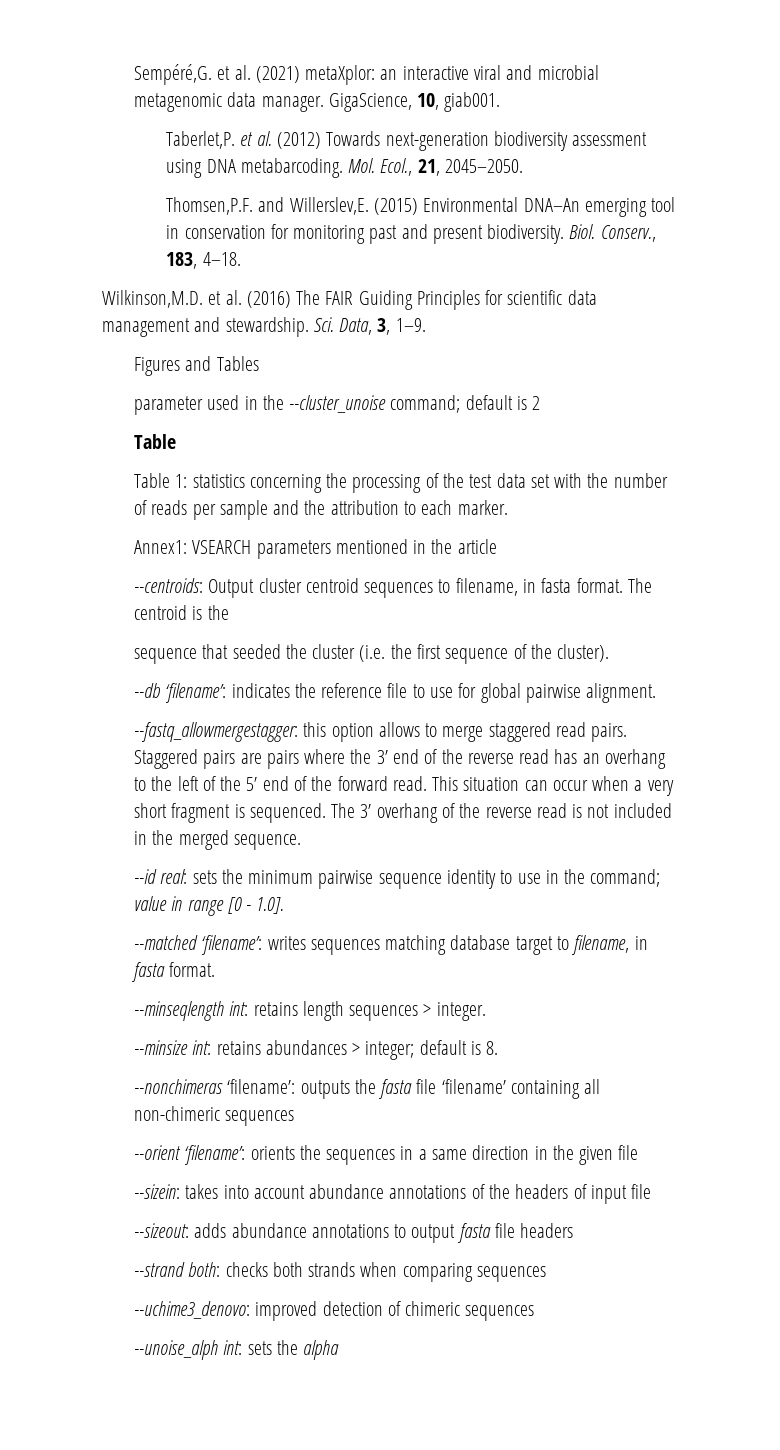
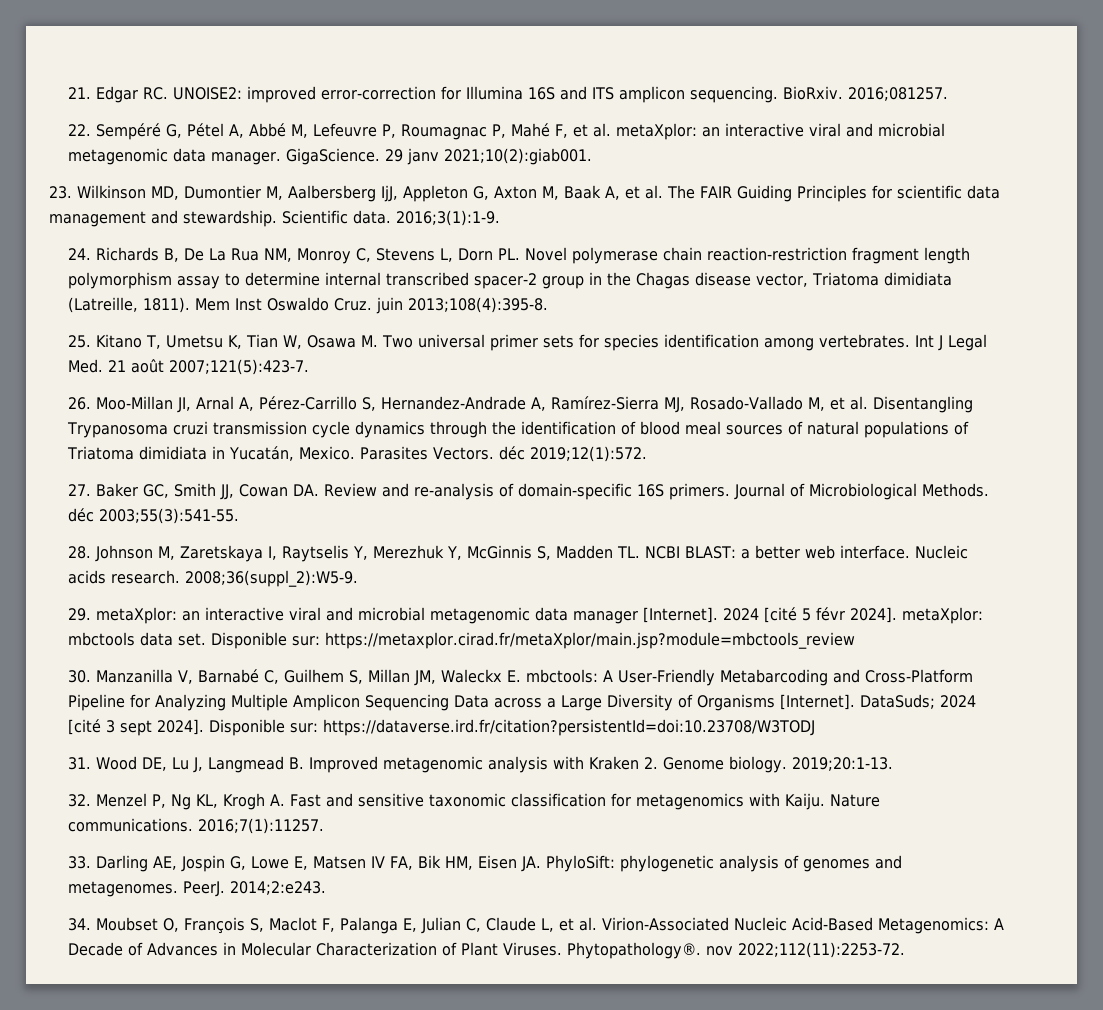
[134,64,300,85] Sempéré,G. et al. (2021) -> [67,86,948,103] [67,123,611,140] 21. Edgar RC. UNOISE2: improved error-correction for Illumina 16S and ITS amplicon sequencing. BioRxiv. 2016;081257. // 22. Sempéré G, Pétel A, Abbé M, Lefeuvre P, Roumagnac P, Mahé F, et al.
[328,92,501,112] [166,131,648,151] [166,158,523,178] [166,197,676,217] [166,224,656,244] [166,252,241,269] [102,290,291,308] GigaScience, 10, giab001. // Taberlet,P. et al. (2012) Towards next-generation biodiversity assessment using DNA metabarcoding. Mol. Ecol., 21, 2045–2050. // Thomsen,P.F. and Willerslev,E. (2015) Environmental DNA–An emerging tool in conservation for monitoring past and present biodiversity. Biol. Conserv., 183, 4–18. // Wilkinson,M.D. et al. (2016) -> [285,148,592,165] [49,185,663,202] GigaScience. 29 janv 2021;10(2):giab001. // 23. Wilkinson MD, Dumontier M, Aalbersberg IjJ, Appleton G, Axton M, Baak A, et al.
[313,317,426,335] [134,356,259,376] [134,395,541,415] [134,434,177,449] [134,473,668,493] [134,500,508,520] [134,539,497,559] [134,578,652,598] [134,605,229,620] [134,644,610,664] [134,683,657,703] [134,722,628,742] [134,749,666,769] [134,776,674,796] [134,803,672,823] [134,830,301,850] [134,869,661,889] [134,896,285,916] [134,935,648,955] [132,962,216,982] [134,1001,486,1021] [134,1040,499,1060] [134,1079,601,1099] [134,1106,295,1126] [134,1145,639,1165] [134,1184,652,1204] [134,1223,574,1243] [134,1262,546,1282] [134,1301,535,1321] [134,1340,340,1360] Sci. Data, 3, 1–9. // Figures and Tables // parameter used in the --cluster_unoise command; default is 2 // Table // Table 1: statistics concerning the processing of the test data set with the number of reads per sample and the attribution to each marker. // Annex1: VSEARCH parameters mentioned in the article // --centroids: Output cluster centroid sequences to filename, in fasta format. The centroid is the // sequence that seeded the cluster (i.e. the first sequence of the cluster). // --db ‘filename’: indicates the reference file to use for global pairwise alignment. // --fastq_allowmergestagger: this option allows to merge staggered read pairs. Staggered pairs are pairs where the 3’ end of the reverse read has an overhang to the left of the 5’ end of the forward read. This situation can occur when a very short fragment is sequenced. The 3’ overhang of the reverse read is not included in the merged sequence. // --id real: sets the minimum pairwise sequence identity to use in the command; value in range [0 - 1.0]. // --matched ‘filename’: writes sequences matching database target to filename, in fasta format. // --minseqlength int: retains length sequences > integer. // --minsize int: retains abundances > integer; default is 8. // --nonchimeras ‘filename’: outputs the fasta file ‘filename’ containing all non-chimeric sequences // --orient ‘filename’: orients the sequences in a same direction in the given file // --sizein: takes into account abundance annotations of the headers of input file // --sizeout: adds abundance annotations to output fasta file headers // --strand both: checks both strands when comparing sequences // --uchime3_denovo: improved detection of chimeric sequences // --unoise_alph int: sets the alpha -> [282,210,500,226] [67,247,970,264] [67,272,952,289] [67,297,548,314] [67,334,987,351] [67,359,309,375] [67,396,973,413] [66,421,969,438] [66,446,647,462] [67,483,989,500] [67,508,239,524] [67,545,968,562] [67,570,358,587] [67,607,983,624] [67,632,855,649] [67,669,973,686] [67,694,976,711] [67,719,815,736] [67,756,893,773] [67,793,880,810] [67,818,324,834] [67,855,902,872] [67,881,326,897] [67,917,1004,934] [67,942,905,959] Scientific data. 2016;3(1):1-9. // 24. Richards B, De La Rua NM, Monroy C, Stevens L, Dorn PL. Novel polymerase chain reaction-restriction fragment length polymorphism assay to determine internal transcribed spacer-2 group in the Chagas disease vector, Triatoma dimidiata (Latreille, 1811). Mem Inst Oswaldo Cruz. juin 2013;108(4):395-8. // 25. Kitano T, Umetsu K, Tian W, Osawa M. Two universal primer sets for species identification among vertebrates. Int J Legal Med. 21 août 2007;121(5):423-7. // 26. Moo-Millan JI, Arnal A, Pérez-Carrillo S, Hernandez-Andrade A, Ramírez-Sierra MJ, Rosado-Vallado M, et al. Disentangling Trypanosoma cruzi transmission cycle dynamics through the identification of blood meal sources of natural populations of Triatoma dimidiata in Yucatán, Mexico. Parasites Vectors. déc 2019;12(1):572. // 27. Baker GC, Smith JJ, Cowan DA. Review and re-analysis of domain-specific 16S primers. Journal of Microbiological Methods. déc 2003;55(3):541-55. // 28. Johnson M, Zaretskaya I, Raytselis Y, Merezhuk Y, McGinnis S, Madden TL. NCBI BLAST: a better web interface. Nucleic acids research. 2008;36(suppl_2):W5-9. // 29. metaXplor: an interactive viral and microbial metagenomic data manager [Internet]. 2024 [cité 5 févr 2024]. metaXplor: mbctools data set. Disponible sur: https://metaxplor.cirad.fr/metaXplor/main.jsp?module=mbctools_review // 30. Manzanilla V, Barnabé C, Guilhem S, Millan JM, Waleckx E. mbctools: A User-Friendly Metabarcoding and Cross-Platform Pipeline for Analyzing Multiple Amplicon Sequencing Data across a Large Diversity of Organisms [Internet]. DataSuds; 2024 [cité 3 sept 2024]. Disponible sur: https://dataverse.ird.fr/citation?persistentId=doi:10.23708/W3TODJ // 31. Wood DE, Lu J, Langmead B. Improved metagenomic analysis with Kraken 2. Genome biology. 2019;20:1-13. // 32. Menzel P, Ng KL, Krogh A. Fast and sensitive taxonomic classification for metagenomics with Kaiju. Nature communications. 2016;7(1):11257. // 33. Darling AE, Jospin G, Lowe E, Matsen IV FA, Bik HM, Eisen JA. PhyloSift: phylogenetic analysis of genomes and metagenomes. PeerJ. 2014;2:e243. // 34. Moubset O, François S, Maclot F, Palanga E, Julian C, Claude L, et al. Virion-Associated Nucleic Acid-Based Metagenomics: A Decade of Advances in Molecular Characterization of Plant Viruses. Phytopathology®. nov 2022;112(11):2253-72.

